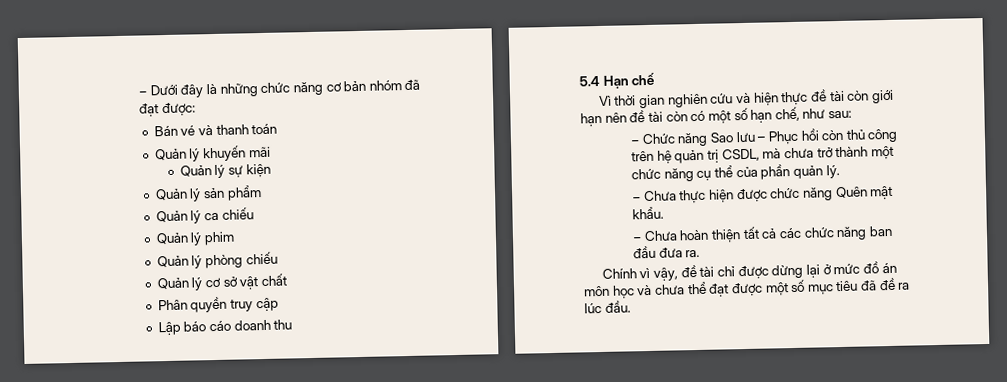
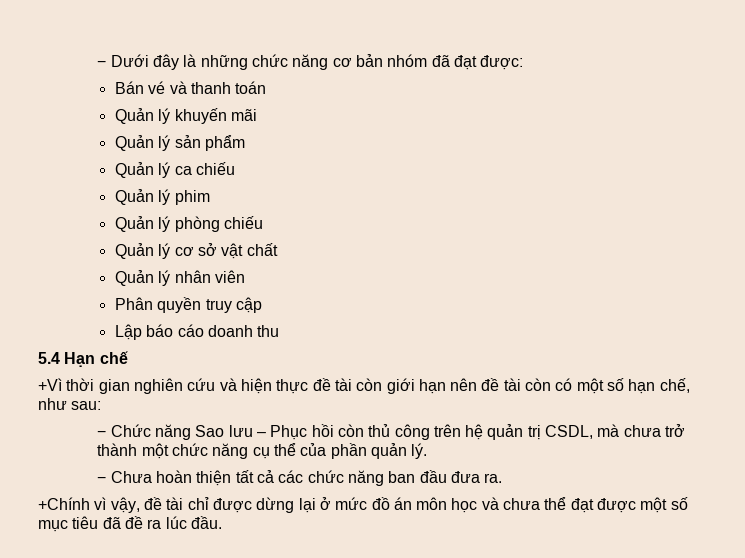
[179,163,271,178] // Quản lý sự kiện -> (257, 115) none
(288, 280) none -> [114,270,245,286] // Quản lý nhân viên
[598,95,612,107] Vì -> [38,378,62,391] +Vì
[631,185,894,204] [631,206,664,220] // − Chưa thực hiện được chức năng Quên mật khẩu. -> (428, 451) none
[601,268,637,279] Chính -> [38,497,90,510] +Chính

